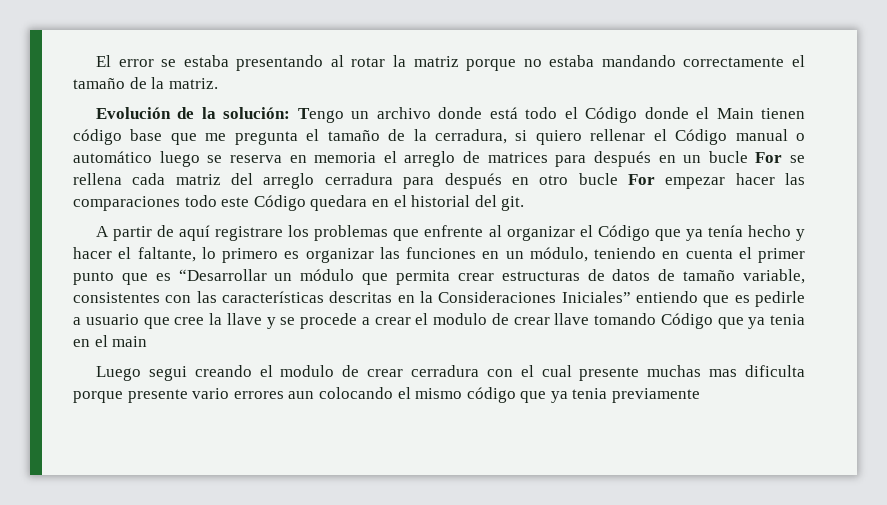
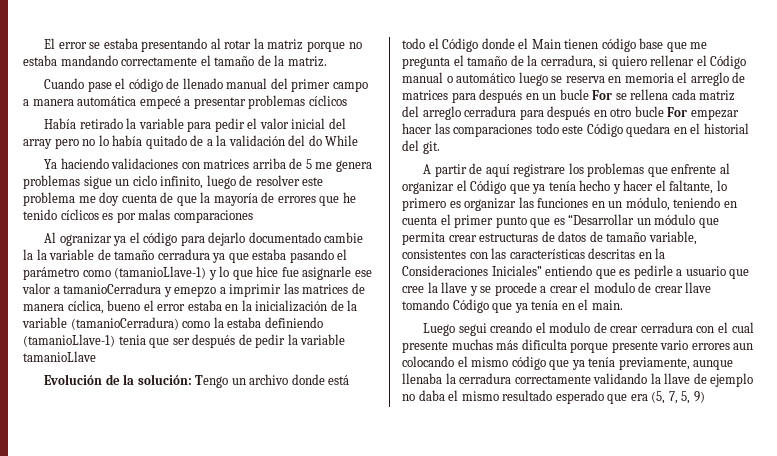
(218, 83) none -> [44,78,368,92] [23,95,347,109] [44,118,346,132] [23,135,359,149] [44,158,372,172] [23,175,324,189] [23,192,356,206] [23,209,253,223] [44,232,364,246] [23,249,348,263] [23,266,372,280] [22,283,365,297] [23,300,358,314] [22,317,323,330] [23,334,346,348] [23,351,96,362] // Cuando pase el código de llenado manual del primer campo a manera automática empecé a presentar problemas cíclicos // Había retirado la variable para pedir el valor inicial del array pero no lo había quitado de a la validación del do While // Ya haciendo validaciones con matrices arriba de 5 me genera problemas sigue un ciclo infinito, luego de resolver este problema me doy cuenta de que la mayoría de errores que he tenido cíclicos es por malas comparaciones // Al ogranizar ya el código para dejarlo documentado cambie la la variable de tamaño cerradura ya que estaba pasando el parámetro como (tamanioLlave-1) y lo que hice fue asignarle ese valor a tamanioCerradura y emepzo a imprimir las matrices de manera cíclica, bueno el error estaba en la inicialización de la variable (tamanioCerradura) como la estaba definiendo (tamanioLlave-1) tenia que ser después de pedir la variable tamanioLlave
[770,314,805,325] [73,335,148,347] tenia en el main -> [531,299,623,310] tenía en el main.
[709,369,738,377] mas -> [496,340,519,350] más
[572,388,701,403] tenia previamente -> [588,357,734,370] [402,373,754,387] [402,390,705,404] tenía previamente, aunque llenaba la cerradura correctamente validando la llave de ejemplo no daba el mismo resultado esperado que era (5, 7, 5, 9)

